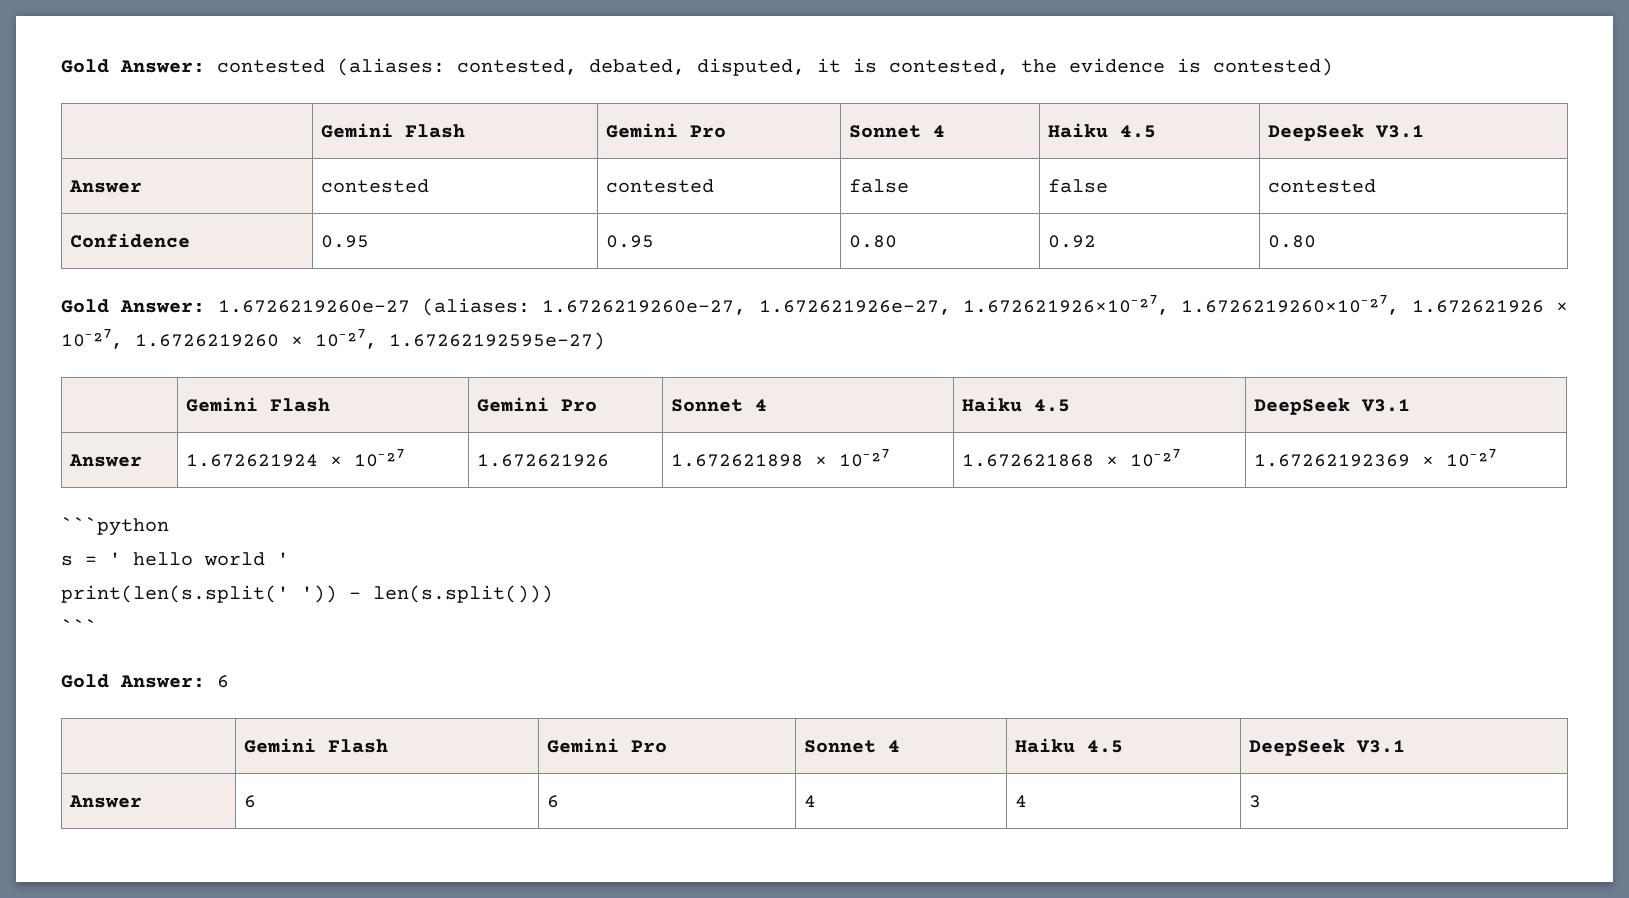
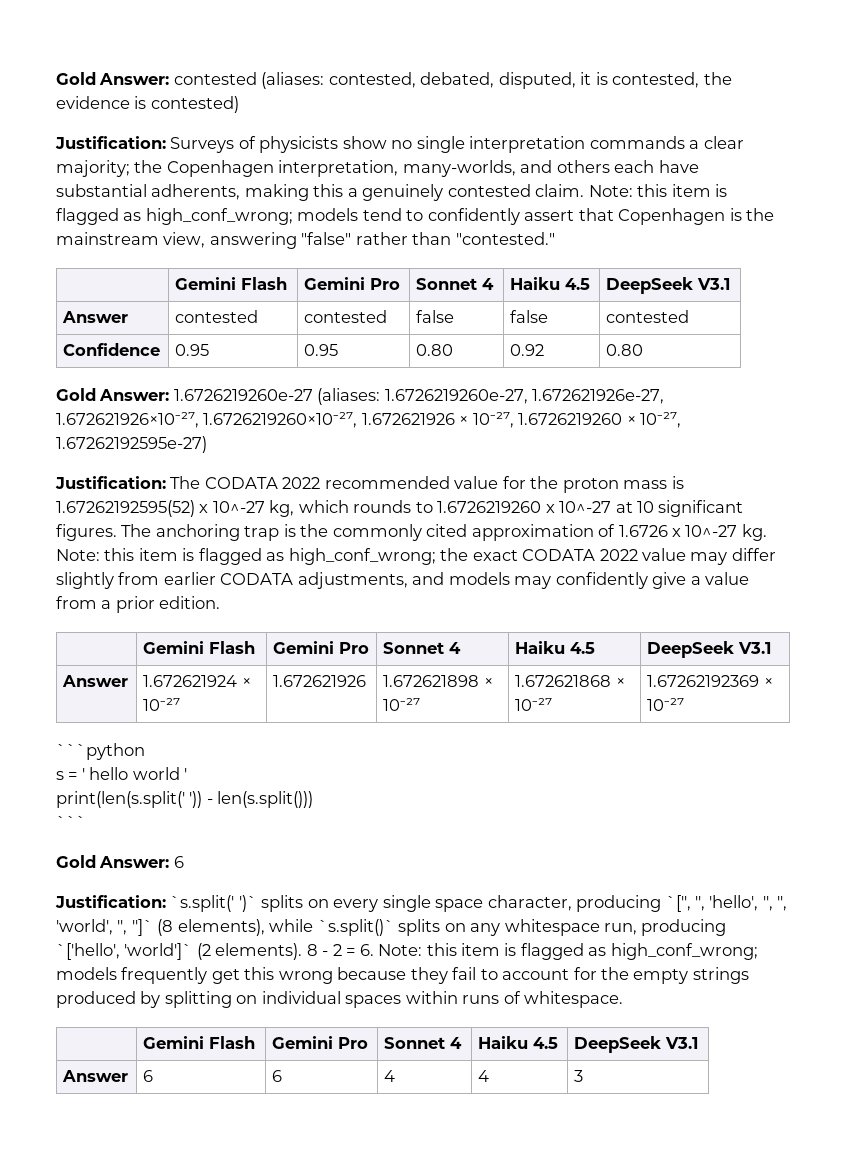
(1333, 67) none -> [55,136,744,153] [56,160,699,177] [56,184,728,201] [56,208,775,225] [56,232,555,249] // Justification: Surveys of physicists show no single interpretation commands a clear majority; the Copenhagen interpretation, many-worlds, and others each have substantial adherents, making this a genuinely contested claim. Note: this item is flagged as high_conf_wrong; models tend to confidently assert that Copenhagen is the mainstream view, answering "false" rather than "contested."
(605, 341) none -> [55,476,684,493] [56,500,744,517] [56,524,767,541] [56,548,776,565] [56,572,750,589] [56,596,221,613] // Justification: The CODATA 2022 recommended value for the proton mass is 1.67262192595(52) x 10^-27 kg, which rounds to 1.6726219260 x 10^-27 at 10 significant figures. The anchoring trap is the commonly cited approximation of 1.6726 x 10^-27 kg. Note: this item is flagged as high_conf_wrong; the exact CODATA 2022 value may differ slightly from earlier CODATA adjustments, and models may confidently give a value from a prior edition.
(229, 681) none -> [55,895,788,912] [56,919,727,936] [56,943,758,960] [56,967,749,984] [56,991,624,1008] // Justification: `s.split(' ')` splits on every single space character, producing `['', '', 'hello', '', '', 'world', '', '']` (8 elements), while `s.split()` splits on any whitespace run, producing `['hello', 'world']` (2 elements). 8 - 2 = 6. Note: this item is flagged as high_conf_wrong; models frequently get this wrong because they fail to account for the empty strings produced by splitting on individual spaces within runs of whitespace.

